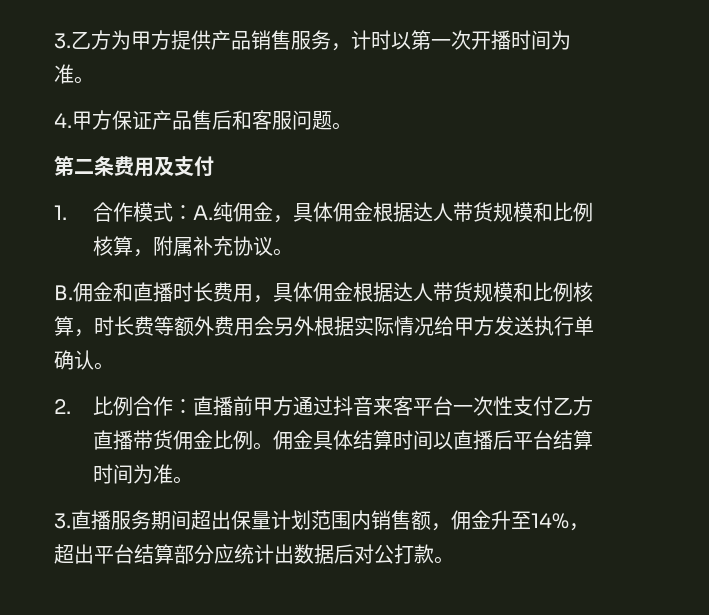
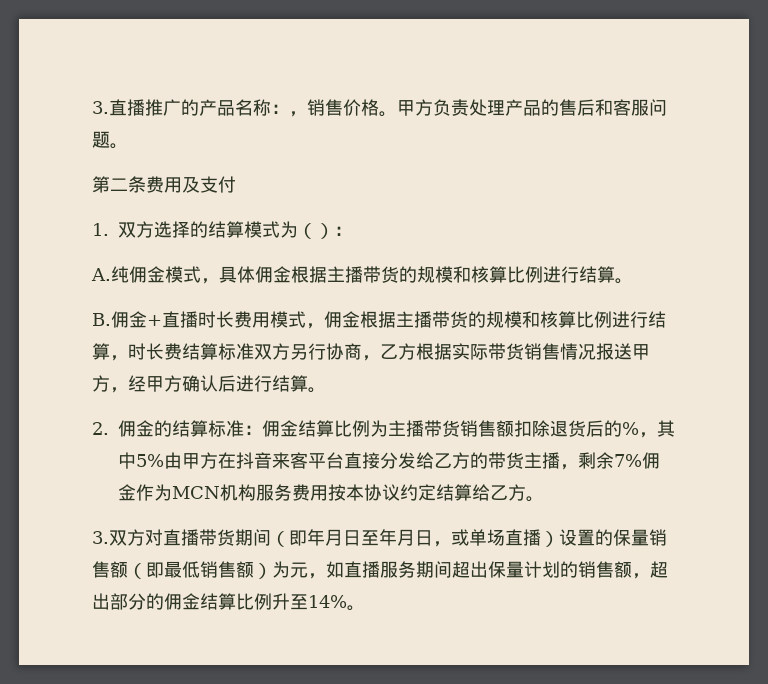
[54,30,571,51] [54,64,94,84] [54,110,192,130] 3.乙方为甲方提供产品销售服务，计时以第一次开播时间为准。 // 4.甲方保证产品 -> [92,99,559,117] 3.直播推广的产品名称：，销售价格。甲方负责处理产品的
[92,202,193,222] 合作模式： -> [118,221,352,239] 双方选择的结算模式为（）： //
[272,202,593,223] [92,236,273,257] ，具体佣金根据达人带货规模和比例核算，附属补充协议 -> [165,266,615,284] 模式，具体佣金根据主播带货的规模和核算比例进行结算
[113,282,133,302] 和 -> [147,315,162,326] +
[253,282,593,303] [54,316,594,337] [54,350,114,370] [54,396,593,416] [92,430,593,450] [92,464,193,484] [54,513,71,529] ，具体佣金根据达人带货规模和比例核算，时长费等额外费用会另外根据实际情况给甲方发送执行单确认。 // 2.比例合作：直播前甲方通过抖音来客平台一次性支付乙方直播带货佣金比例。佣金具体结算时间以直播后平台结算时间为准。 // 3. -> [270,311,666,329] [92,343,650,361] [92,375,326,393] [92,420,675,438] [118,452,660,470] [118,484,544,502] [92,529,667,547] [92,561,344,579] 模式，佣金根据主播带货的规模和核算比例进行结算，时长费结算标准双方另行协商，乙方根据实际带货销售情况报送甲方，经甲方确认后进行结算。 // 2.佣金的结算标准：佣金结算比例为主播带货销售额扣除退货后的%，其中5%由甲方在抖音来客平台直接分发给乙方的带货主播，剩余7%佣金作为MCN机构服务费用按本协议约定结算给乙方。 // 3.双方对直播带货期间（即年月日至年月日，或单场直播）设置的保量销售额（即最低销售额）为元，如
[311,510,371,530] 范围内 -> [560,561,578,578] 的
[451,510,589,531] [54,544,434,564] 佣金升至14%，超出平台结算部分应统计出数据后对公打款 -> [650,561,668,578] [92,593,347,610] 超出部分的佣金结算比例升至14%

